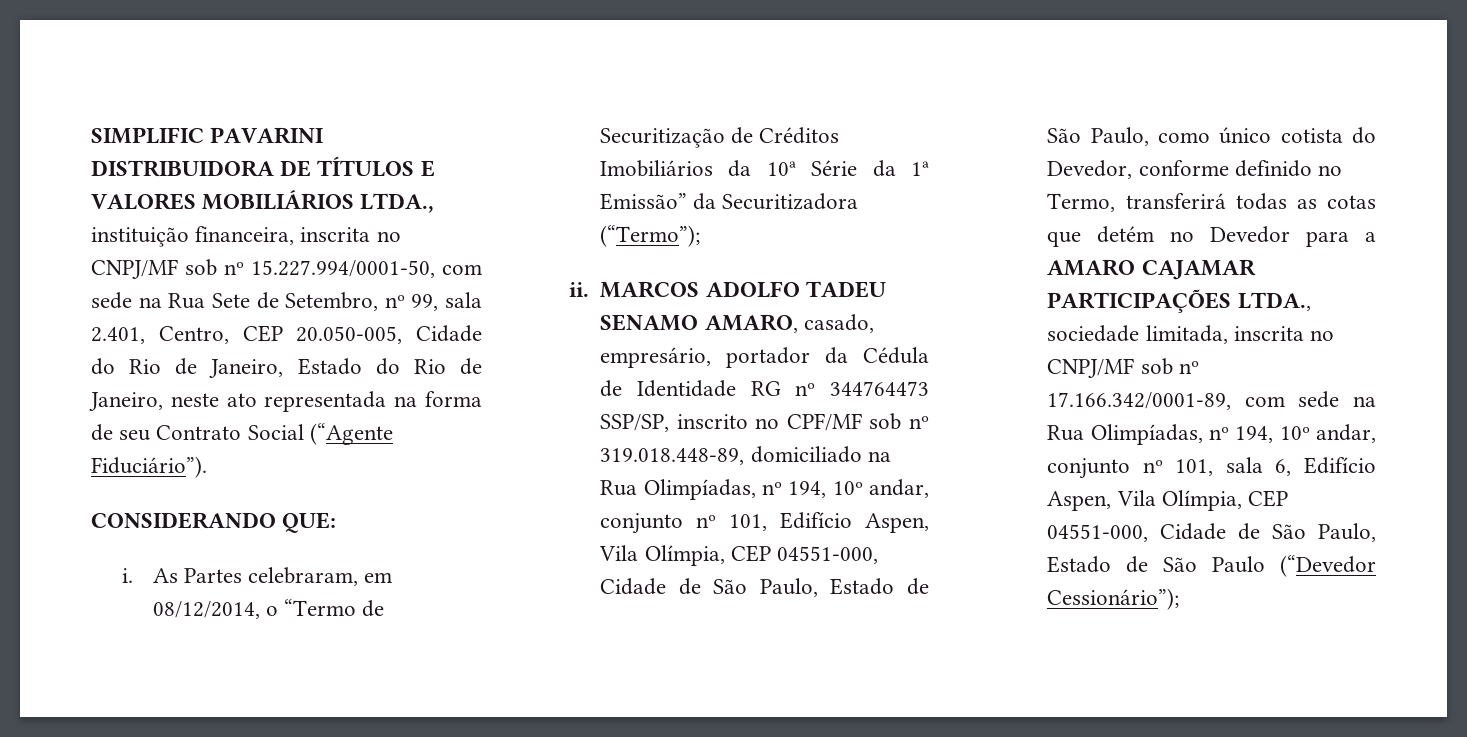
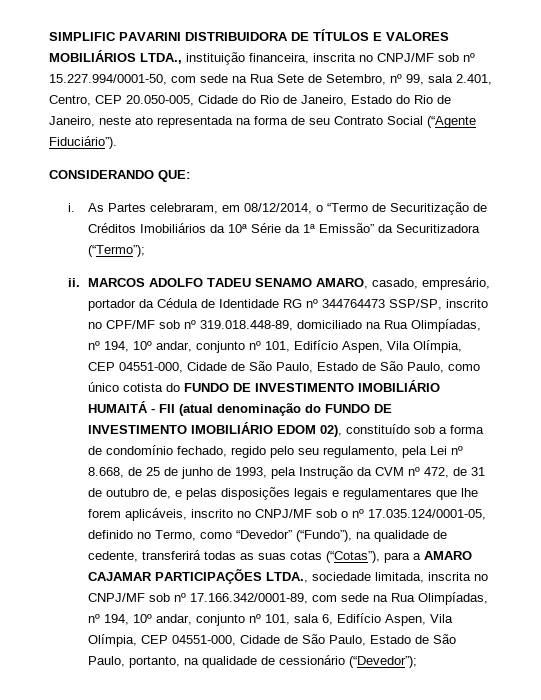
[1047,160,1343,179] [1047,193,1376,212] [1047,226,1291,247] Devedor, conforme definido no Termo, transferirá todas as cotas que detém no Devedor -> [183,380,440,392] [87,401,392,416] [87,422,484,437] [87,445,463,458] [87,466,485,479] [87,487,478,500] [87,508,486,521] [87,530,447,542] [87,550,380,563] FUNDO DE INVESTIMENTO IMOBILIÁRIO HUMAITÁ - FII (atual denominação do FUNDO DE INVESTIMENTO IMOBILIÁRIO EDOM 02), constituído sob a forma de condomínio fechado, regido pelo seu regulamento, pela Lei nº 8.668, de 25 de junho de 1993, pela Instrução da CVM nº 472, de 31 de outubro de, e pelas disposições legais e regulamentares que lhe forem aplicáveis, inscrito no CNPJ/MF sob o nº 17.035.124/0001-05, definido no Termo, como “Devedor” (“Fundo”), na qualidade de cedente, transferirá todas as suas cotas (“Cotas”),
[1212,555,1376,577] [1047,588,1180,610] Paulo (“Devedor Cessionário”); -> [87,655,417,668] Paulo, portanto, na qualidade de cessionário (“Devedor”);

